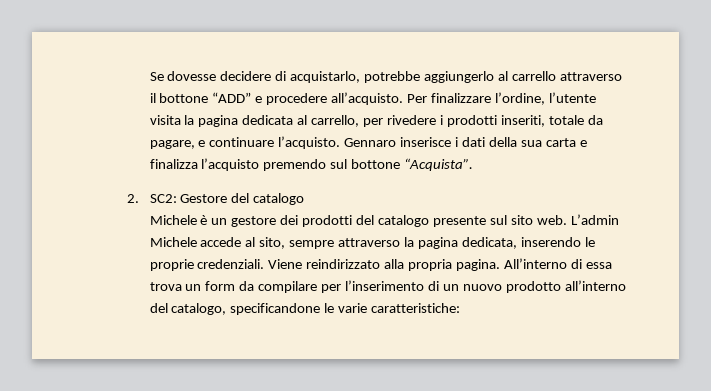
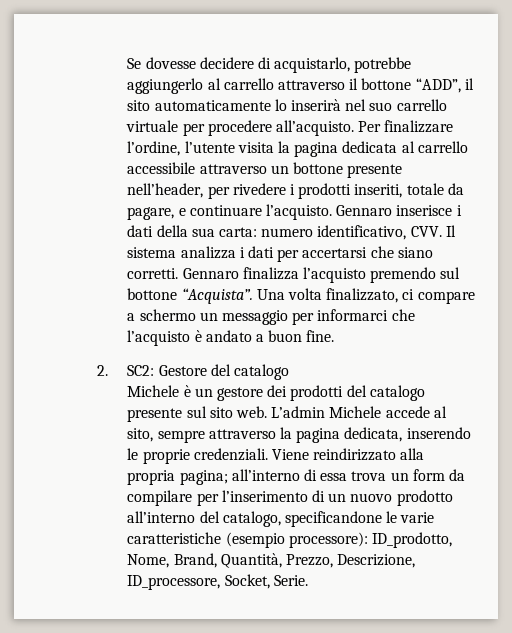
[212,92,263,103] “ADD” e -> [415,78,474,93] [127,99,447,111] [126,120,205,136] “ADD”, il sito automaticamente lo inserirà nel suo carrello virtuale per
[311,115,360,127] carrello, -> [417,141,468,153] [127,162,403,178] [127,183,204,198] carrello accessibile attraverso un bottone presente nell’header,
[545,138,587,147] carta e -> [219,225,456,240] [127,246,433,262] [127,268,239,279] carta: numero identificativo, CVV. Il sistema analizza i dati per accertarsi che siano corretti. Gennaro
(474, 164) none -> [256,288,475,304] [127,309,415,325] [127,330,335,346] Una volta finalizzato, ci compare a schermo un messaggio per informarci che l’acquisto è andato a buon fine.
[456,258,567,271] pagina. All’interno -> [179,469,300,485] pagina; all’interno
[371,303,461,313] caratteristiche: -> [127,532,453,548] [127,553,416,568] [127,574,308,590] caratteristiche (esempio processore): ID_prodotto, Nome, Brand, Quantità, Prezzo, Descrizione, ID_processore, Socket, Serie.

